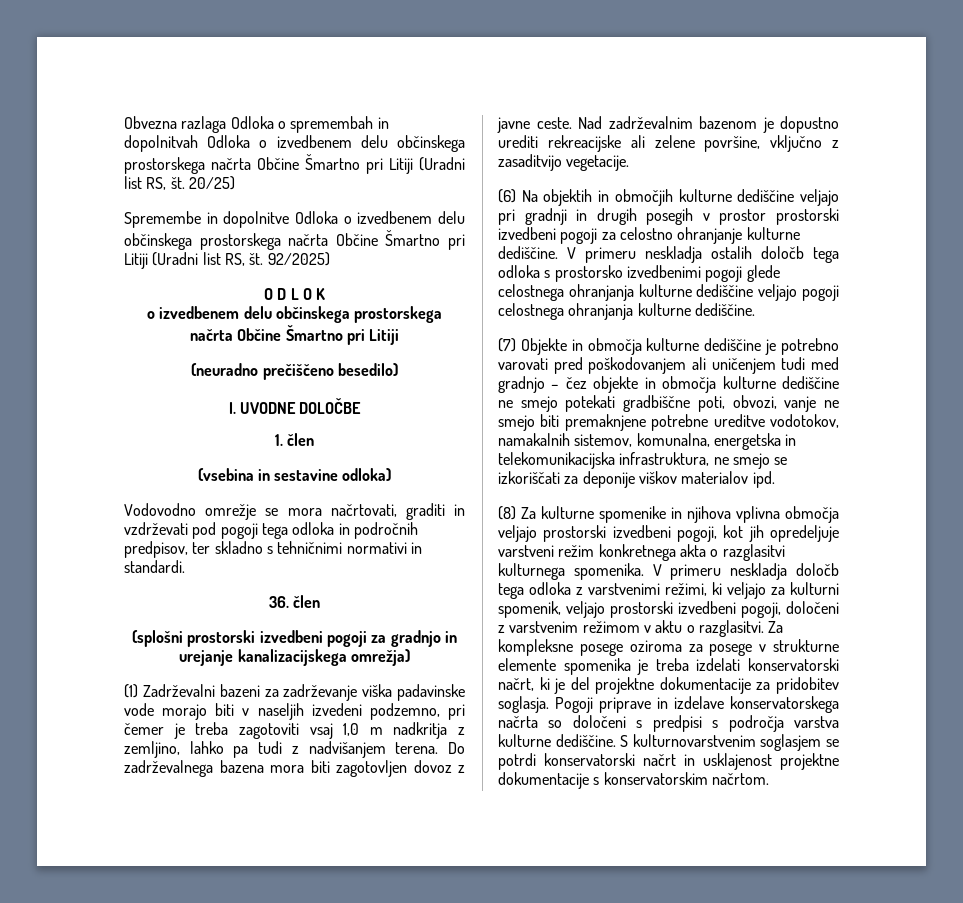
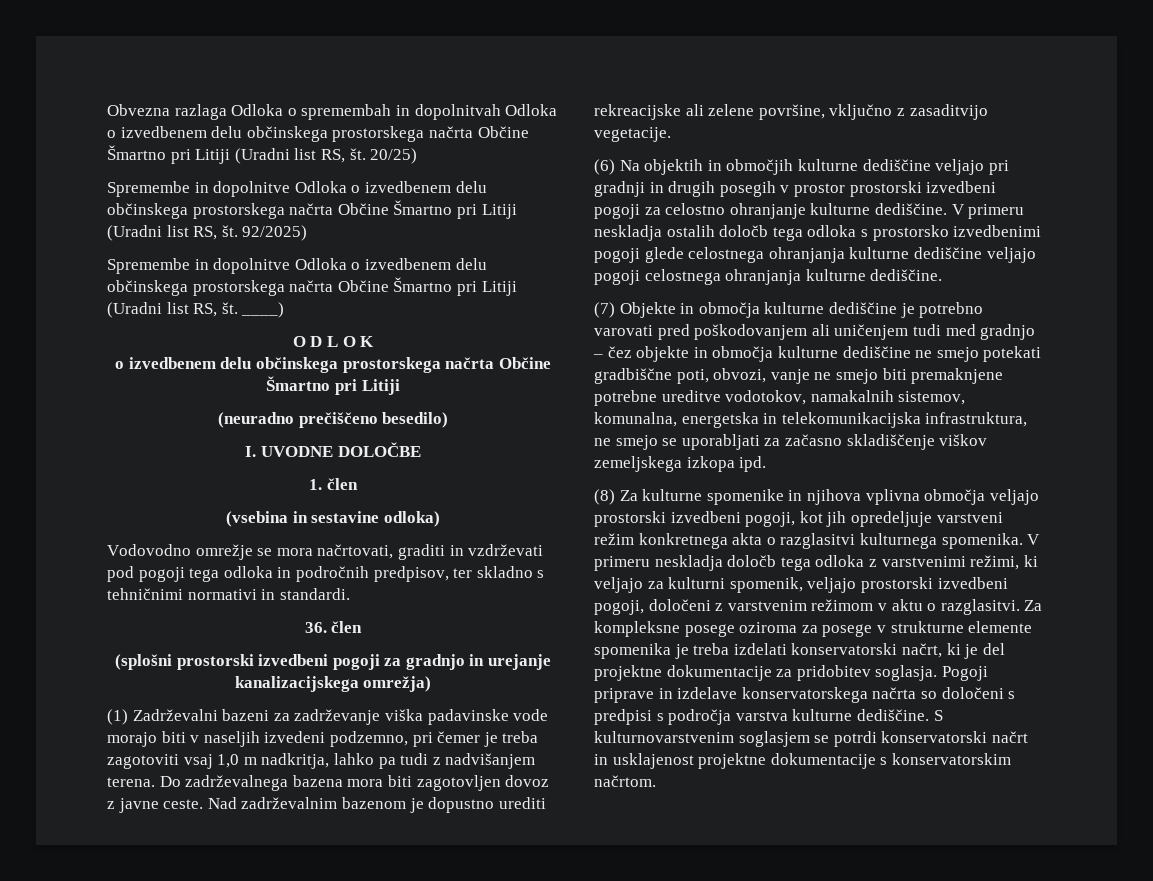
(330, 259) none -> [107,258,487,274] [107,277,517,296] [107,302,285,318] // Spremembe in dopolnitve Odloka o izvedbenem delu občinskega prostorskega načrta Občine Šmartno pri Litiji (Uradni list RS, št. ____)
[393,722,465,739] [124,741,180,758] nadkritja z zemljino, -> [261,753,330,769] nadkritja,
[498,471,749,488] izkoriščati za deponije viškov materialov -> [681,434,988,450] [594,456,735,472] uporabljati za začasno skladiščenje viškov zemeljskega izkopa

